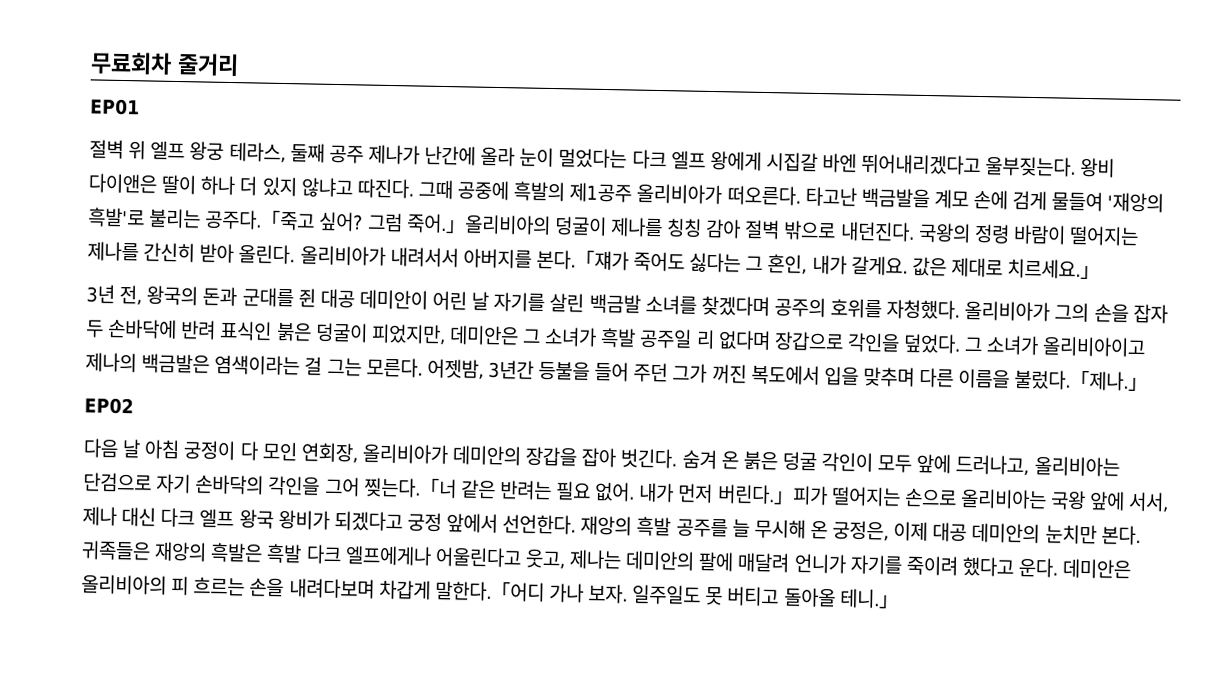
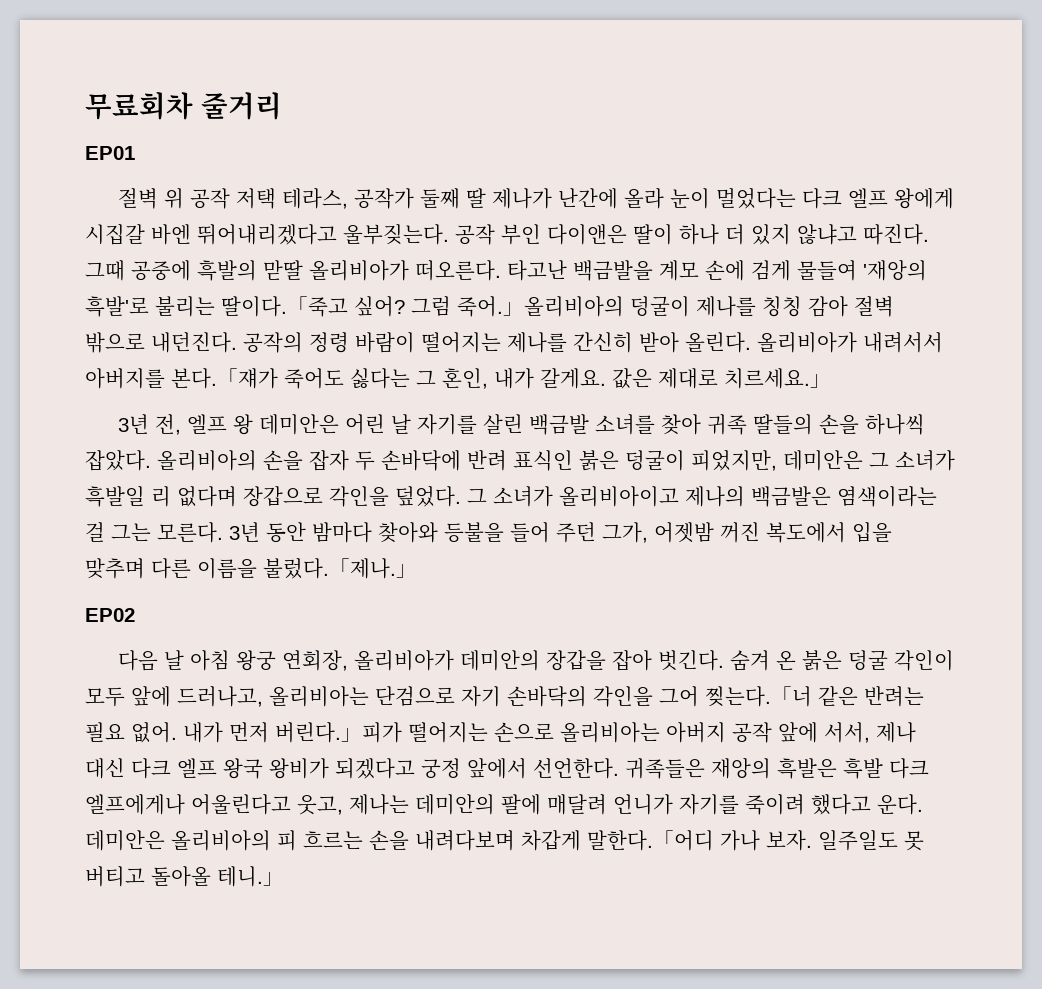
[150,140,364,164] 엘프 왕궁 테라스, 둘째 공주 -> [190,188,487,209] 공작 저택 테라스, 공작가 둘째 딸
[1080,157,1116,178] 왕비 -> [455,224,541,245] 공작 부인
[569,182,633,203] 제1공주 -> [263,260,303,280] 맏딸
[204,209,263,230] 공주다. -> [221,296,287,317] 딸이다.
[917,222,971,243] 국왕의 -> [243,332,303,353] 공작의
[146,285,428,310] 왕국의 돈과 군대를 쥔 대공 데미안이 -> [187,414,340,435] 엘프 왕 데미안은
[700,295,1090,323] 찾겠다며 공주의 호위를 자청했다. 올리비아가 그의 -> [661,414,926,435] [85,450,257,471] 찾아 귀족 딸들의 손을 하나씩 잡았다. 올리비아의
[600,327,693,349] 흑발 공주일 -> [85,486,145,507] 흑발일
[426,358,534,380] 어젯밤, 3년간 -> [229,522,438,543] 3년 동안 밤마다 찾아와
[672,363,708,383] 그가 -> [602,522,714,543] 그가, 어젯밤
[183,440,297,462] 궁정이 다 모인 -> [236,650,277,671] 왕궁
[1050,490,1087,511] 국왕 -> [666,722,772,743] 아버지 공작
[580,515,1141,546] 재앙의 흑발 공주를 늘 무시해 온 궁정은, 이제 대공 데미안의 눈치만 본다. -> (619, 768) none

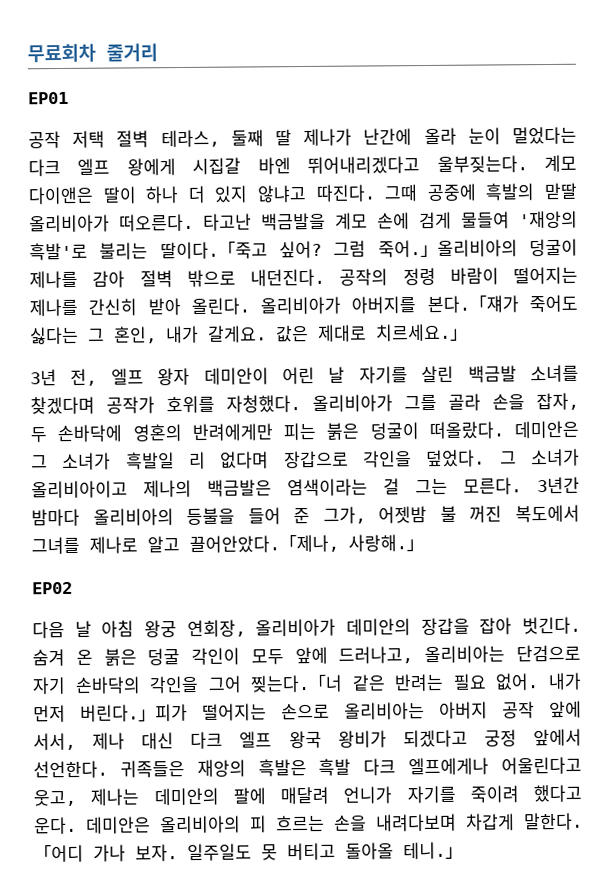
[118,188,415,209] 절벽 위 공작 저택 테라스, 공작가 -> [28,129,220,149] 공작 저택 절벽 테라스,
[455,224,541,245] 공작 부인 -> [544,154,577,173] 계모
[762,296,802,317] 칭칭 -> (78, 279) none
[863,332,943,353] 내려서서 -> (342, 305) none
[233,414,340,435] 왕 데미안은 -> [157,367,269,386] 왕자 데미안이
[661,414,926,435] [85,450,573,471] 찾아 귀족 딸들의 손을 하나씩 잡았다. 올리비아의 손을 잡자 두 손바닥에 반려 표식인 -> [30,392,579,415] [30,422,316,443] 찾겠다며 공작가 호위를 자청했다. 올리비아가 그를 골라 손을 잡자, 두 손바닥에 영혼의 반려에게만 피는
[691,450,777,471] 피었지만, -> [428,421,504,439] 떠올랐다.
[229,522,438,543] 3년 동안 밤마다 찾아와 -> [537,476,580,495] [31,508,174,527] 3년간 밤마다 올리비아의
[556,522,596,543] 주던 -> [293,507,311,525] 준
(714, 532) none -> [439,505,457,523] 불
[852,522,892,542] [85,558,396,579] 입을 맞추며 다른 이름을 불렀다.「제나. -> [31,534,407,555] 그녀를 제나로 알고 끌어안았다.「제나, 사랑해.

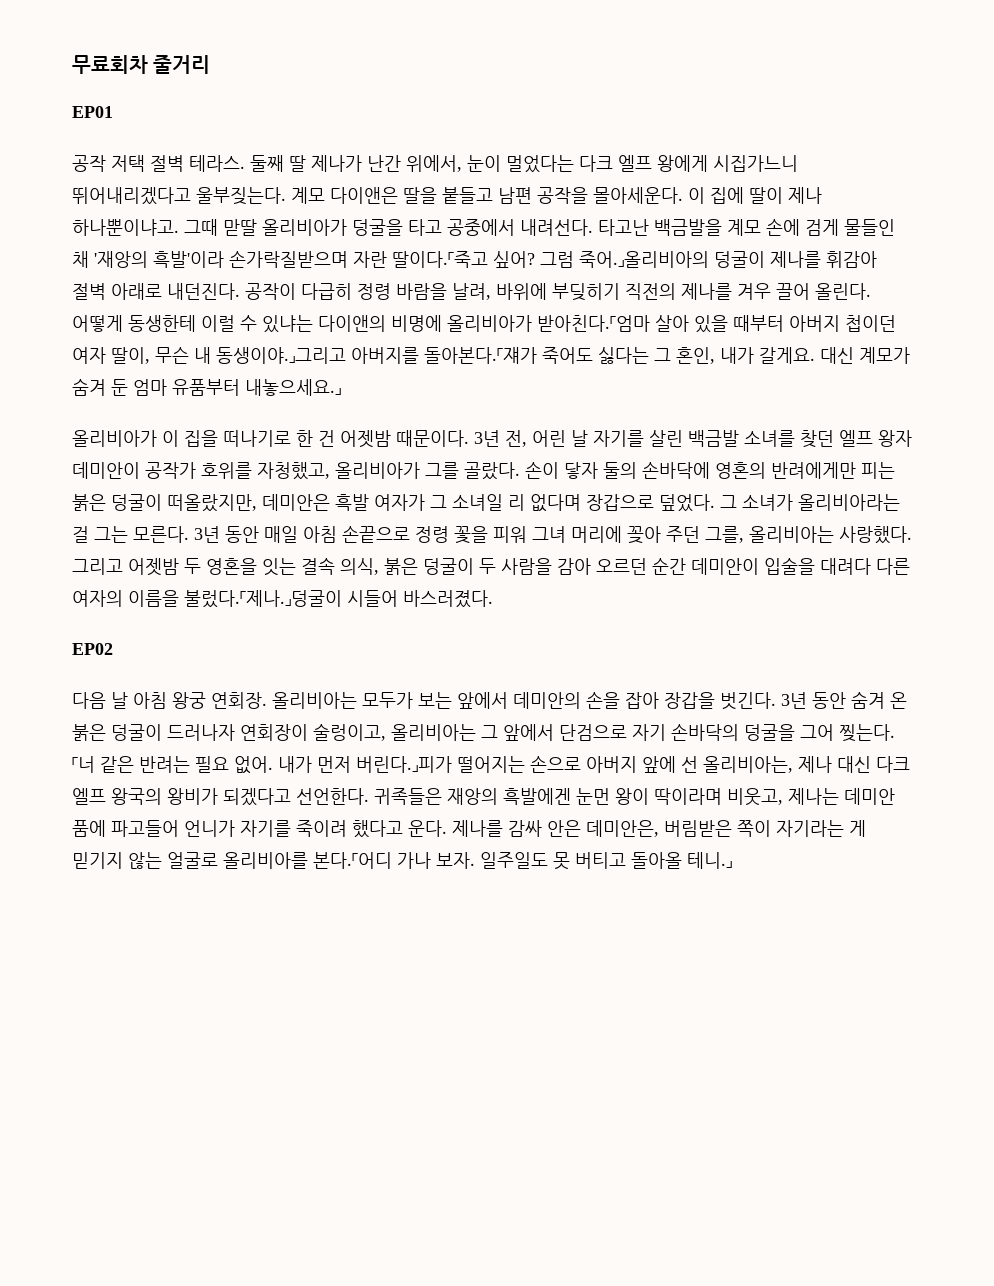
[160,129,220,148] 테라스, -> [189,155,245,172] 테라스.
[363,127,457,146] 난간에 올라 -> [367,155,462,172] 난간 위에서,
[192,157,291,175] 시집갈 바엔 -> [713,155,798,172] 시집가느니
[102,182,578,204] [29,213,194,233] 딸이 하나 더 있지 않냐고 따진다. 그때 공중에 흑발의 맏딸 올리비아가 떠오른다. -> [403,187,822,204] [72,219,593,236] 딸을 붙들고 남편 공작을 몰아세운다. 이 집에 딸이 제나 하나뿐이냐고. 그때 맏딸 올리비아가 덩굴을 타고 공중에서 내려선다.
[461,210,578,229] [29,242,149,261] 물들여 '재앙의 흑발'로 불리는 -> [844,219,895,236] [72,250,387,268] 물들인 채 '재앙의 흑발'이라 손가락질받으며 자란
[92,266,578,288] [29,295,470,317] 감아 절벽 밖으로 내던진다. 공작의 정령 바람이 떨어지는 제나를 간신히 받아 올린다. 올리비아가 아버지를 본다. -> [826,251,877,268] [72,283,871,301] [72,315,896,333] [72,346,497,364] 휘감아 절벽 아래로 내던진다. 공작이 다급히 정령 바람을 날려, 바위에 부딪히기 직전의 제나를 겨우 끌어 올린다. 어떻게 동생한테 이럴 수 있냐는 다이앤의 비명에 올리비아가 받아친다.「엄마 살아 있을 때부터 아버지 첩이던 여자 딸이, 무슨 내 동생이야.」그리고 아버지를 돌아본다.
[276,323,468,343] [30,367,269,387] 값은 제대로 치르세요.」 // 3년 전, 엘프 왕자 데미안이 -> [820,347,910,364] [72,378,341,396] [72,430,527,448] 대신 계모가 숨겨 둔 엄마 유품부터 내놓으세요.」 // 올리비아가 이 집을 떠나기로 한 건 어젯밤 때문이다. 3년 전,
[30,396,95,415] 찾겠다며 -> [800,430,912,448] [72,462,140,479] 찾던 엘프 왕자 데미안이
[226,395,301,413] 자청했다. -> [257,462,330,480] 자청했고,
[448,392,579,411] [30,426,47,443] 골라 손을 잡자, 두 -> [464,461,637,480] 골랐다. 손이 닿자 둘의
[428,420,579,439] [31,452,175,470] 떠올랐다. 데미안은 그 소녀가 흑발일 -> [167,494,503,512] 떠올랐지만, 데미안은 흑발 여자가 그 소녀일
[363,450,412,468] 각인을 -> (654, 502) none
[31,476,580,499] [31,504,580,527] [31,534,424,555] 올리비아이고 제나의 백금발은 염색이라는 걸 그는 모른다. 3년간 밤마다 올리비아의 등불을 들어 준 그가, 어젯밤 불 꺼진 복도에서 그녀를 제나로 알고 끌어안았다.「제나, 사랑해.」 -> [798,494,900,511] [72,525,912,544] [72,557,910,576] [72,590,493,608] 올리비아라는 걸 그는 모른다. 3년 동안 매일 아침 손끝으로 정령 꽃을 피워 그녀 머리에 꽂아 주던 그를, 올리비아는 사랑했다. 그리고 어젯밤 두 영혼을 잇는 결속 의식, 붉은 덩굴이 두 사람을 감아 오르던 순간 데미안이 입술을 대려다 다른 여자의 이름을 불렀다.「제나.」덩굴이 시들어 바스러졌다.
[186,616,581,637] [32,645,506,667] 연회장, 올리비아가 데미안의 장갑을 잡아 벗긴다. 숨겨 온 붉은 덩굴 각인이 모두 앞에 드러나고, 올리비아는 -> [211,691,907,710] [72,723,554,741] 연회장. 올리비아는 모두가 보는 앞에서 데미안의 손을 잡아 장갑을 벗긴다. 3년 동안 숨겨 온 붉은 덩굴이 드러나자 연회장이 술렁이고, 올리비아는 그 앞에서
[149,675,200,694] 각인을 -> [744,724,795,741] 덩굴을
[344,700,582,720] [33,732,76,751] 올리비아는 아버지 공작 앞에 서서, -> [586,756,793,773] 아버지 앞에 선 올리비아는,
[288,730,322,749] 왕국 -> [111,788,162,805] 왕국의
[483,728,582,747] 궁정 앞에서 -> (291, 797) none
[257,756,582,777] [33,786,329,807] 흑발은 흑발 다크 엘프에게나 어울린다고 웃고, 제나는 데미안의 팔에 매달려 -> [503,788,895,806] [72,820,179,837] 흑발에겐 눈먼 왕이 딱이라며 비웃고, 제나는 데미안 품에 파고들어
[86,812,583,834] 데미안은 올리비아의 피 흐르는 손을 내려다보며 차갑게 말한다. -> [452,820,866,837] [72,852,352,869] 제나를 감싸 안은 데미안은, 버림받은 쪽이 자기라는 게 믿기지 않는 얼굴로 올리비아를 본다.

